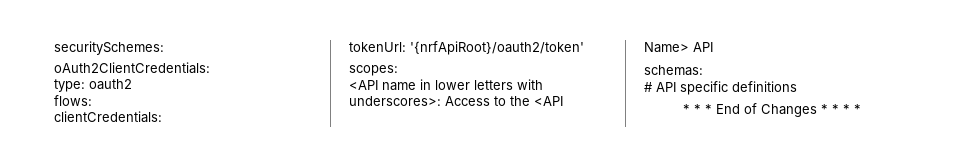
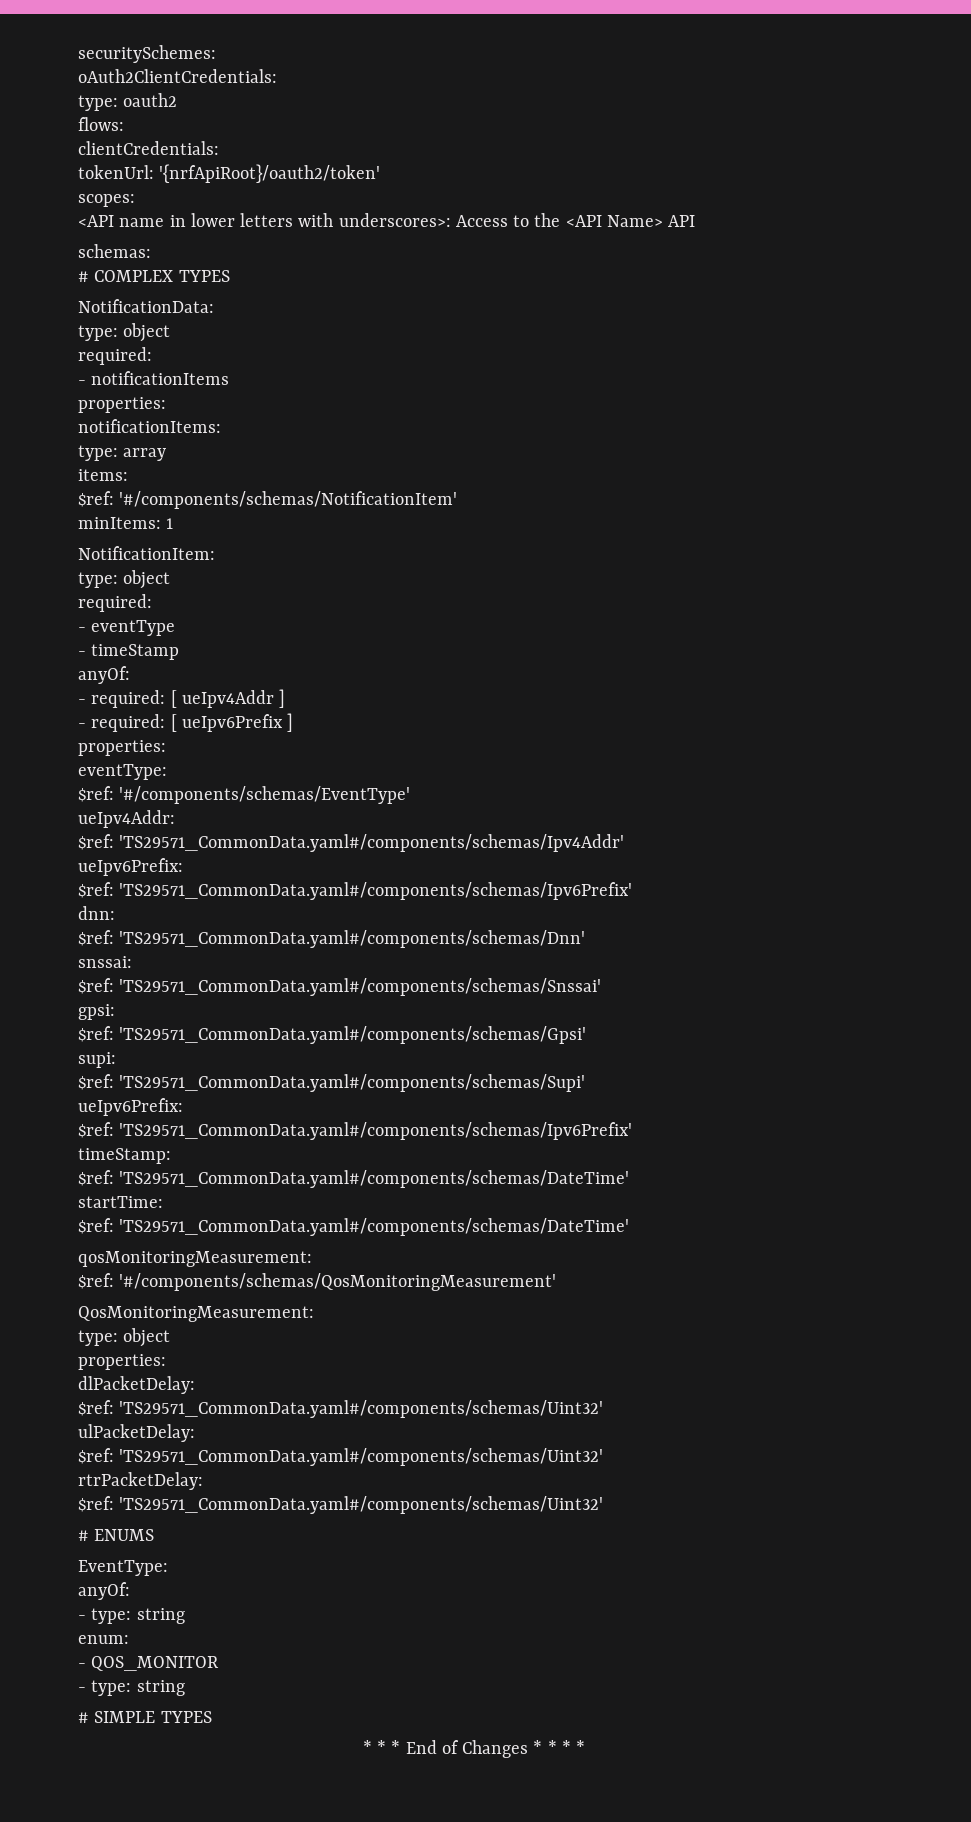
[656,81,797,95] API specific definitions -> [94,270,230,282] [78,299,214,313] [78,323,171,342] [78,347,152,365] [78,371,230,385] [78,397,166,413] [78,419,221,433] [78,445,167,461] [78,469,128,481] [78,491,458,509] [78,517,174,529] [78,546,215,560] [78,570,171,589] [78,594,152,612] [78,620,176,636] [78,644,180,660] [78,666,130,684] [78,689,286,708] [78,713,294,732] [78,740,166,756] [78,764,167,780] [78,786,411,804] [78,810,175,828] [78,834,625,852] [78,858,183,876] [78,882,633,900] [78,906,115,920] [78,930,586,948] [78,956,132,968] [78,978,602,996] [78,1004,115,1020] [78,1026,587,1044] [78,1052,116,1068] [78,1074,586,1092] [78,1098,183,1116] [78,1122,633,1140] [78,1148,171,1164] [78,1170,630,1188] [78,1196,163,1208] [78,1218,630,1236] [78,1251,312,1267] [78,1273,557,1291] [78,1306,314,1322] [78,1328,171,1347] [78,1354,166,1370] [78,1376,195,1394] [78,1400,604,1418] [78,1424,195,1442] [78,1448,604,1466] [78,1472,203,1490] [78,1496,604,1514] [78,1529,155,1541] [78,1560,168,1576] [78,1582,130,1600] [78,1608,185,1624] [78,1635,129,1644] [78,1656,220,1671] [78,1680,185,1696] [78,1711,212,1723] COMPLEX TYPES // NotificationData: // type: object // required: // - notificationItems // properties: // notificationItems: // type: array // items: // $ref: '#/components/schemas/NotificationItem' // minItems: 1 // NotificationItem: // type: object // required: // - eventType // - timeStamp // anyOf: // - required: [ ueIpv4Addr ] // - required: [ ueIpv6Prefix ] // properties: // eventType: // $ref: '#/components/schemas/EventType' // ueIpv4Addr: // $ref: 'TS29571_CommonData.yaml#/components/schemas/Ipv4Addr' // ueIpv6Prefix: // $ref: 'TS29571_CommonData.yaml#/components/schemas/Ipv6Prefix' // dnn: // $ref: 'TS29571_CommonData.yaml#/components/schemas/Dnn' // snssai: // $ref: 'TS29571_CommonData.yaml#/components/schemas/Snssai' // gpsi: // $ref: 'TS29571_CommonData.yaml#/components/schemas/Gpsi' // supi: // $ref: 'TS29571_CommonData.yaml#/components/schemas/Supi' // ueIpv6Prefix: // $ref: 'TS29571_CommonData.yaml#/components/schemas/Ipv6Prefix' // timeStamp: // $ref: 'TS29571_CommonData.yaml#/components/schemas/DateTime' // startTime: // $ref: 'TS29571_CommonData.yaml#/components/schemas/DateTime' // qosMonitoringMeasurement: // $ref: '#/components/schemas/QosMonitoringMeasurement' // QosMonitoringMeasurement: // type: object // properties: // dlPacketDelay: // $ref: 'TS29571_CommonData.yaml#/components/schemas/Uint32' // ulPacketDelay: // $ref: 'TS29571_CommonData.yaml#/components/schemas/Uint32' // rtrPacketDelay: // $ref: 'TS29571_CommonData.yaml#/components/schemas/Uint32' // # ENUMS // EventType: // anyOf: // - type: string // enum: // - QOS_MONITOR // - type: string // # SIMPLE TYPES

